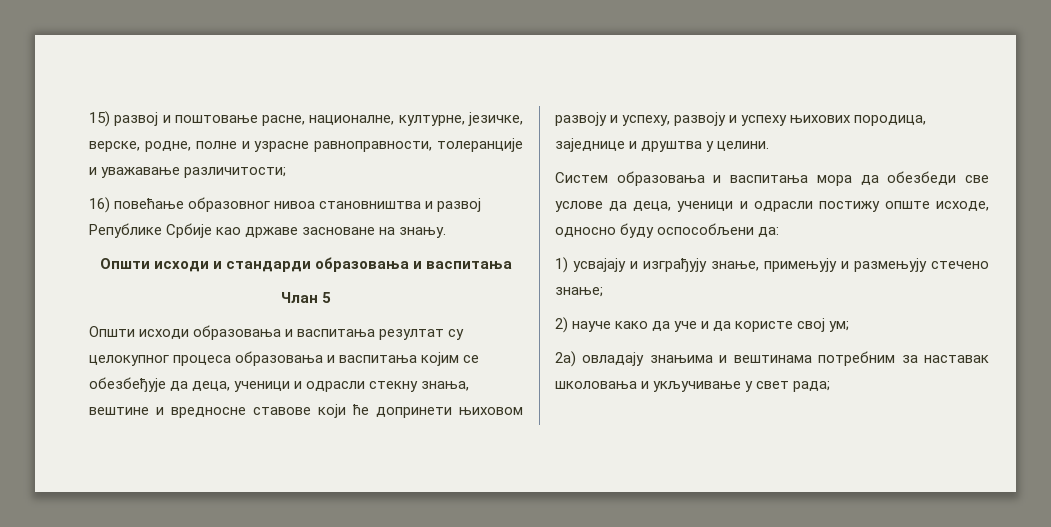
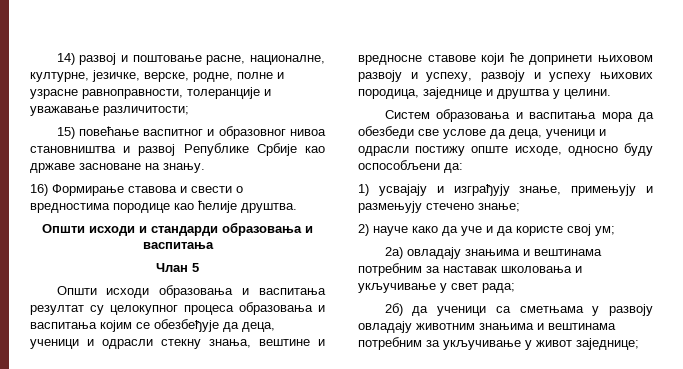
[89,111,110,127] 15) -> [56,53,75,65] 14)
[89,197,185,213] 16) повећање -> [56,126,215,139] 15) повећање васпитног и
(447, 232) none -> [30,184,243,196] [30,200,297,213] // 16) Формирање ставова и свести о вредностима породице као ћелије друштва.
(831, 386) none -> [384,303,653,316] [358,321,616,333] [358,337,639,350] // 2б) да ученици са сметњама у развоју овладају животним знањима и вештинама потребним за укључивање у живот заједнице;

